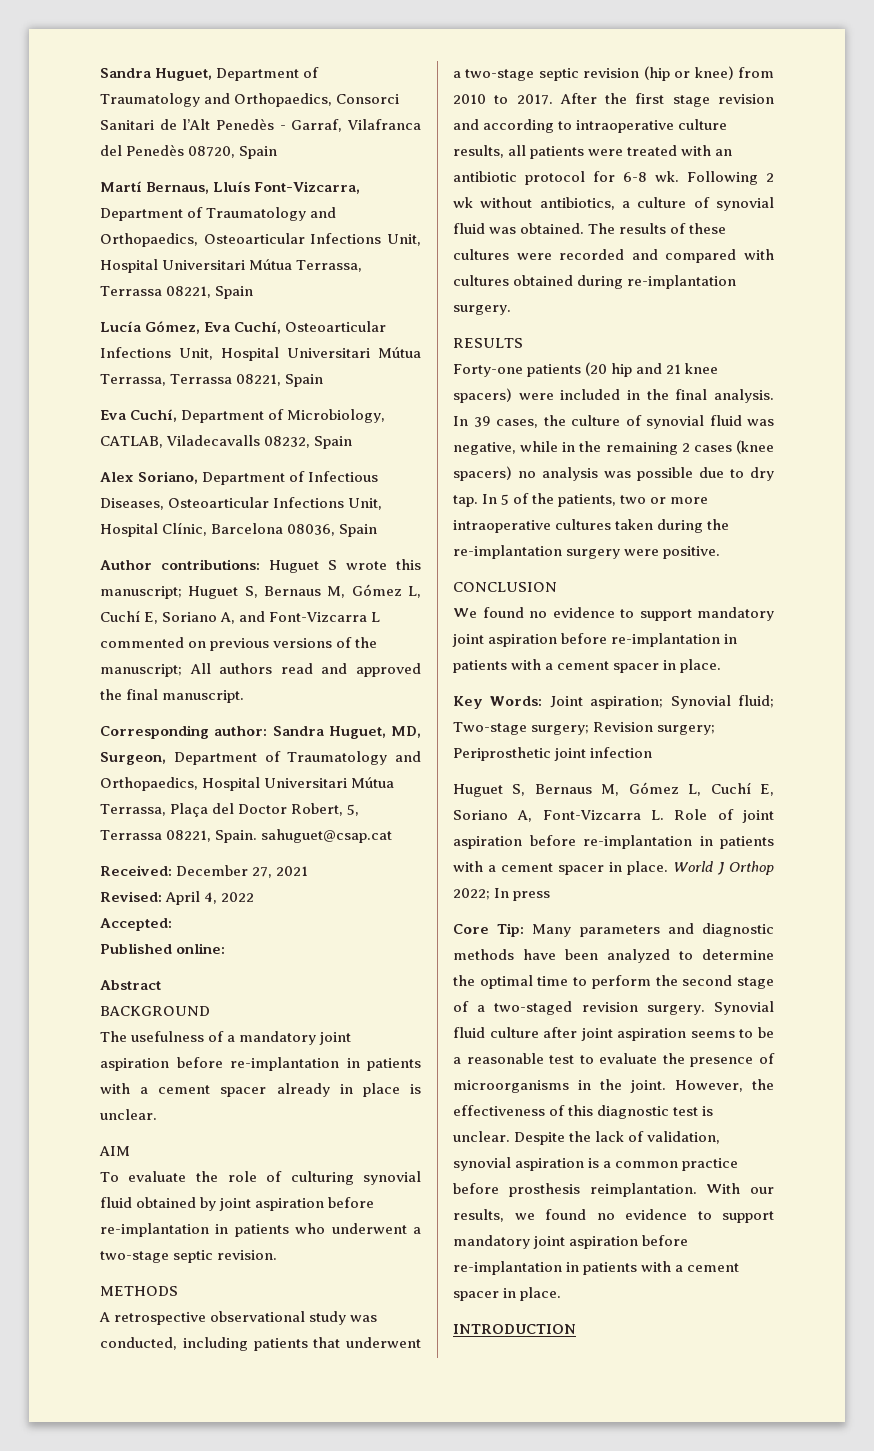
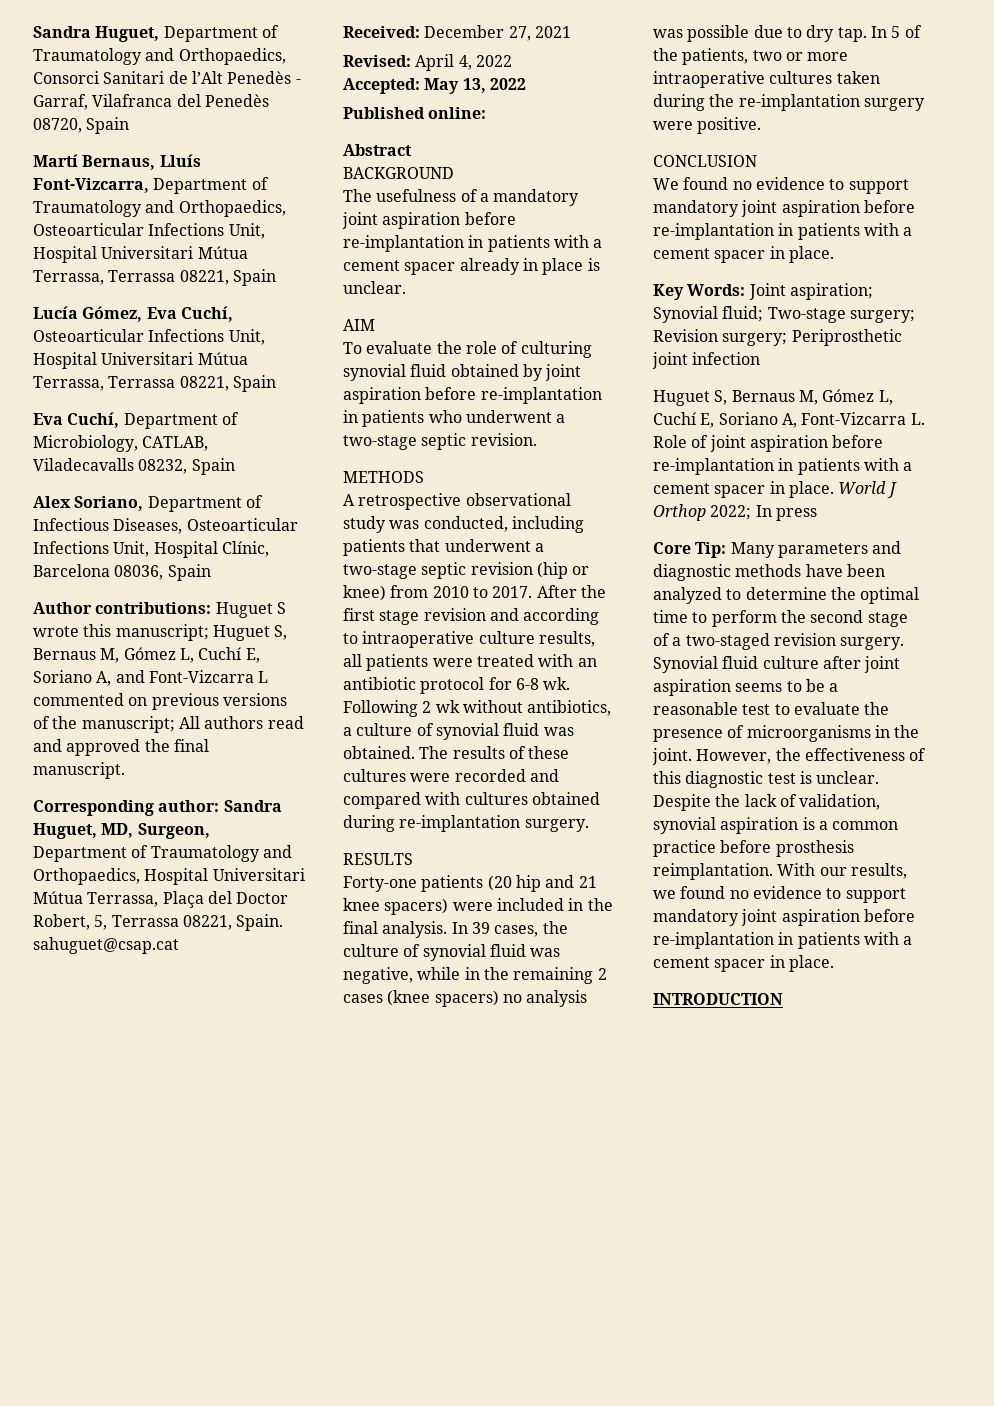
(172, 924) none -> [424,78,526,94] May 13, 2022

